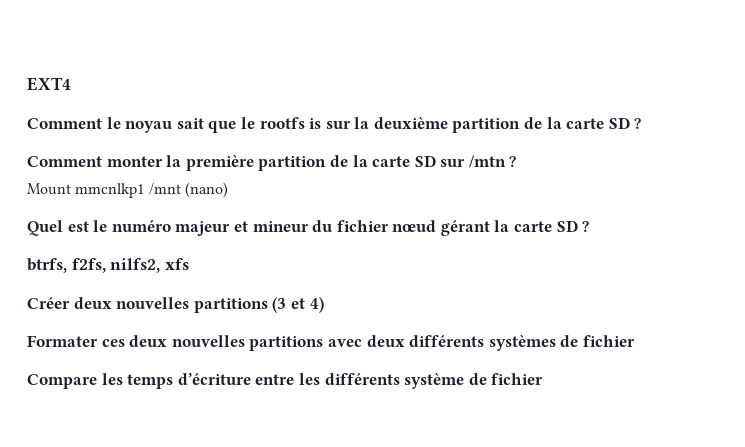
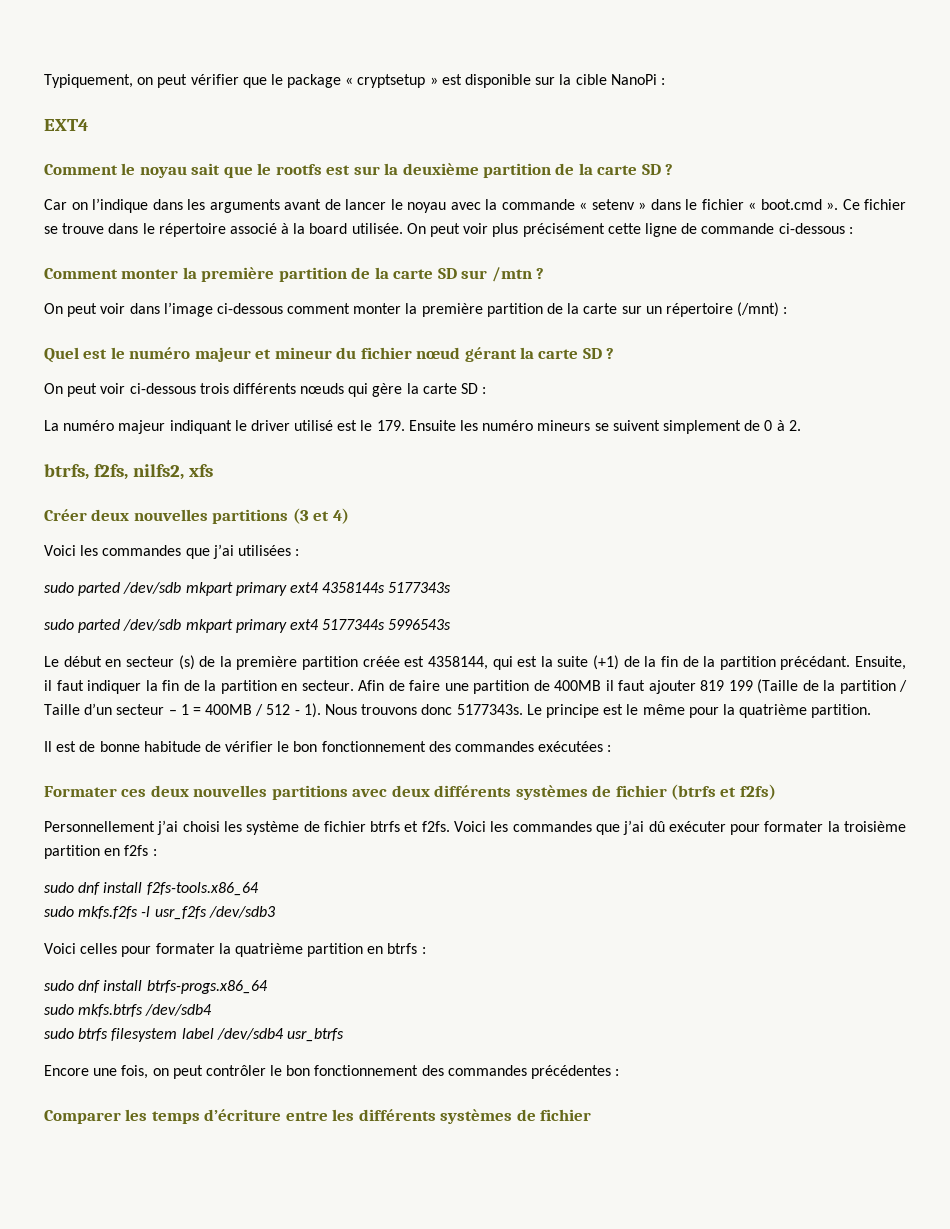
(27, 84) none -> [44,74,665,88] Typiquement, on peut vérifier que le package « cryptsetup » est disponible sur la cible NanoPi : //
[309,118,322,129] is -> [326,165,351,175] est
(642, 123) none -> [44,198,906,213] [44,223,853,237] // Car on l’indique dans les arguments avant de lancer le noyau avec la commande « setenv » dans le fichier « boot.cmd ». Ce fichier se trouve dans le répertoire associé à la board utilisée. On peut voir plus précisément cette ligne de commande ci-dessous :
[27,182,228,198] Mount mmcnlkp1 /mnt (nano) -> [44,302,788,317] On peut voir dans l’image ci-dessous comment monter la première partition de la carte sur un répertoire (/mnt) :
(590, 226) none -> [44,383,487,397] [44,420,801,434] // On peut voir ci-dessous trois différents nœuds qui gère la carte SD : // La numéro majeur indiquant le driver utilisé est le 179. Ensuite les numéro mineurs se suivent simplement de 0 à 2.
(324, 305) none -> [44,544,300,559] [44,582,452,596] [44,619,452,633] [44,655,906,670] [44,679,907,694] [44,703,872,718] [44,741,612,752] // Voici les commandes que j’ai utilisées : // sudo parted /dev/sdb mkpart primary ext4 4358144s 5177343s // sudo parted /dev/sdb mkpart primary ext4 5177344s 5996543s // Le début en secteur (s) de la première partition créée est 4358144, qui est la suite (+1) de la fin de la partition précédant. Ensuite, il faut indiquer la fin de la partition en secteur. Afin de faire une partition de 400MB il faut ajouter 819 199 (Taille de la partition / Taille d’un secteur – 1 = 400MB / 512 - 1). Nous trouvons donc 5177343s. Le principe est le même pour la quatrième partition. // Il est de bonne habitude de vérifier le bon fonctionnement des commandes exécutées :
[27,374,97,389] // Compare -> [671,784,776,800] [44,820,906,835] [44,845,157,859] [44,882,259,896] [44,906,275,920] [44,943,426,957] [44,980,268,994] [44,1004,213,1017] [44,1028,344,1042] [44,1065,620,1079] [44,1110,121,1124] (btrfs et f2fs) // Personnellement j’ai choisi les système de fichier btrfs et f2fs. Voici les commandes que j’ai dû exécuter pour formater la troisième partition en f2fs : // sudo dnf install f2fs-tools.x86_64 // sudo mkfs.f2fs -l usr_f2fs /dev/sdb3 // Voici celles pour formater la quatrième partition en btrfs : // sudo dnf install btrfs-progs.x86_64 // sudo mkfs.btrfs /dev/sdb4 // sudo btrfs filesystem label /dev/sdb4 usr_btrfs // Encore une fois, on peut contrôler le bon fonctionnement des commandes précédentes : // Comparer
[404,373,465,389] système -> [440,1109,513,1124] systèmes

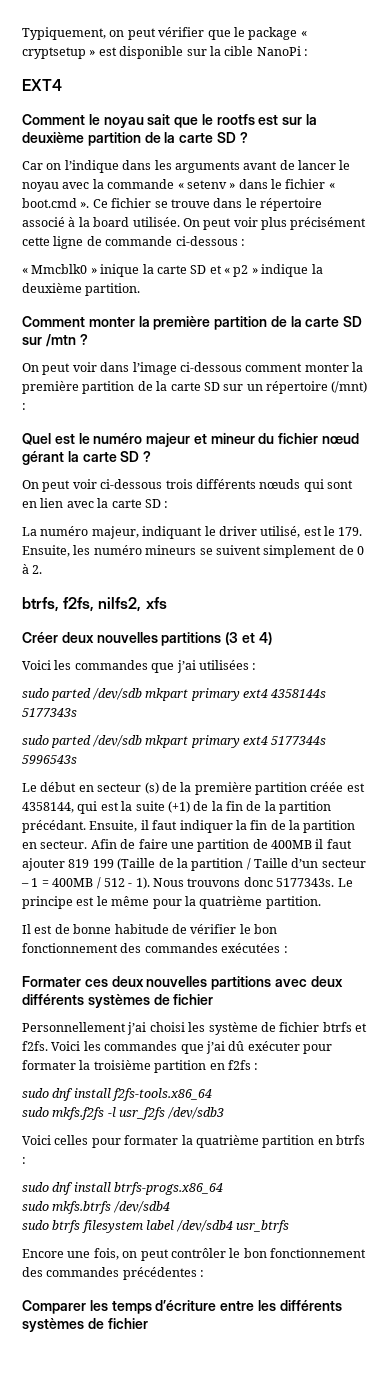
(853, 230) none -> [22,264,323,277] [22,283,141,296] // « Mmcblk0 » inique la carte SD et « p2 » indique la deuxième partition.
(618, 308) none -> [203,382,220,391] SD
[372,383,403,397] gère -> [327,480,353,489] [22,498,94,508] sont en lien avec
[118,420,166,434] majeur -> [91,526,139,539] majeur,
[294,420,334,431] utilisé -> [260,526,301,538] utilisé,
[408,420,456,431] Ensuite -> [22,545,70,557] Ensuite,
[671,784,776,800] (btrfs et f2fs) -> (214, 999) none

